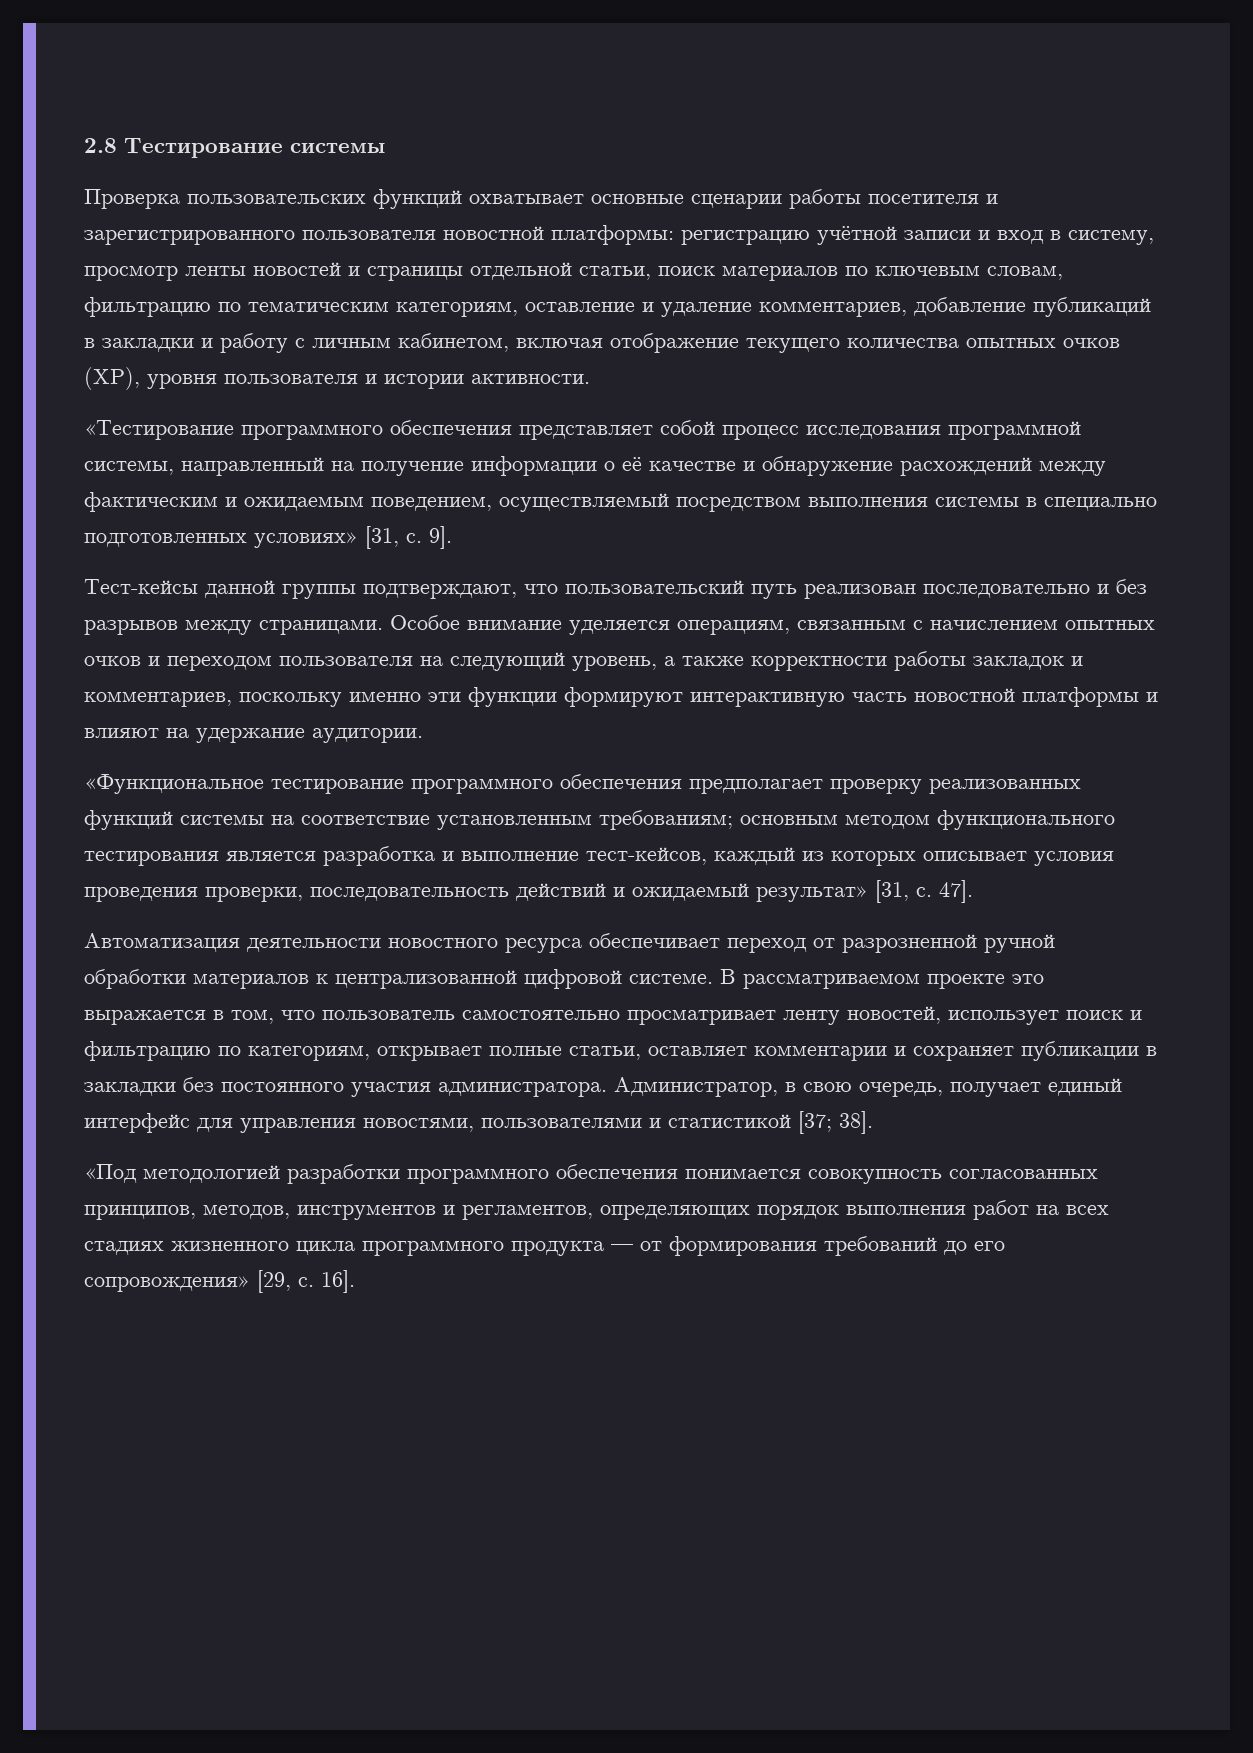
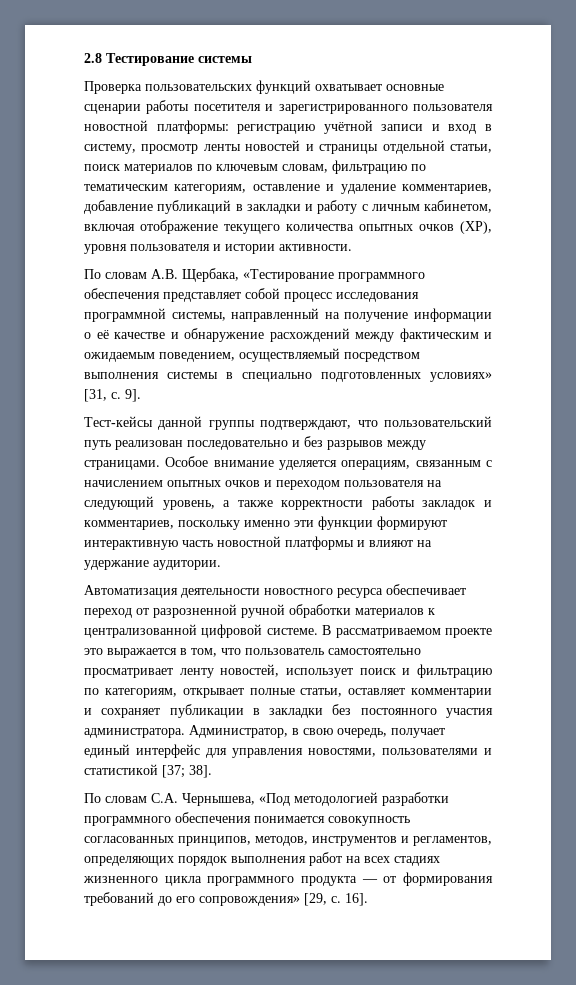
(590, 379) none -> [84,268,239,282] По словам А.В. Щербака,
[84,774,1081,794] [84,810,1115,830] [84,846,1114,866] [84,880,973,903] // «Функциональное тестирование программного обеспечения предполагает проверку реализованных функций системы на соответствие установленным требованиям; основным методом функционального тестирования является разработка и выполнение тест-кейсов, каждый из которых описывает условия проведения проверки, последовательность действий и ожидаемый результат» [31, с. 47]. -> (221, 565) none
(873, 1122) none -> [84,793,255,806] По словам С.А. Чернышева,

